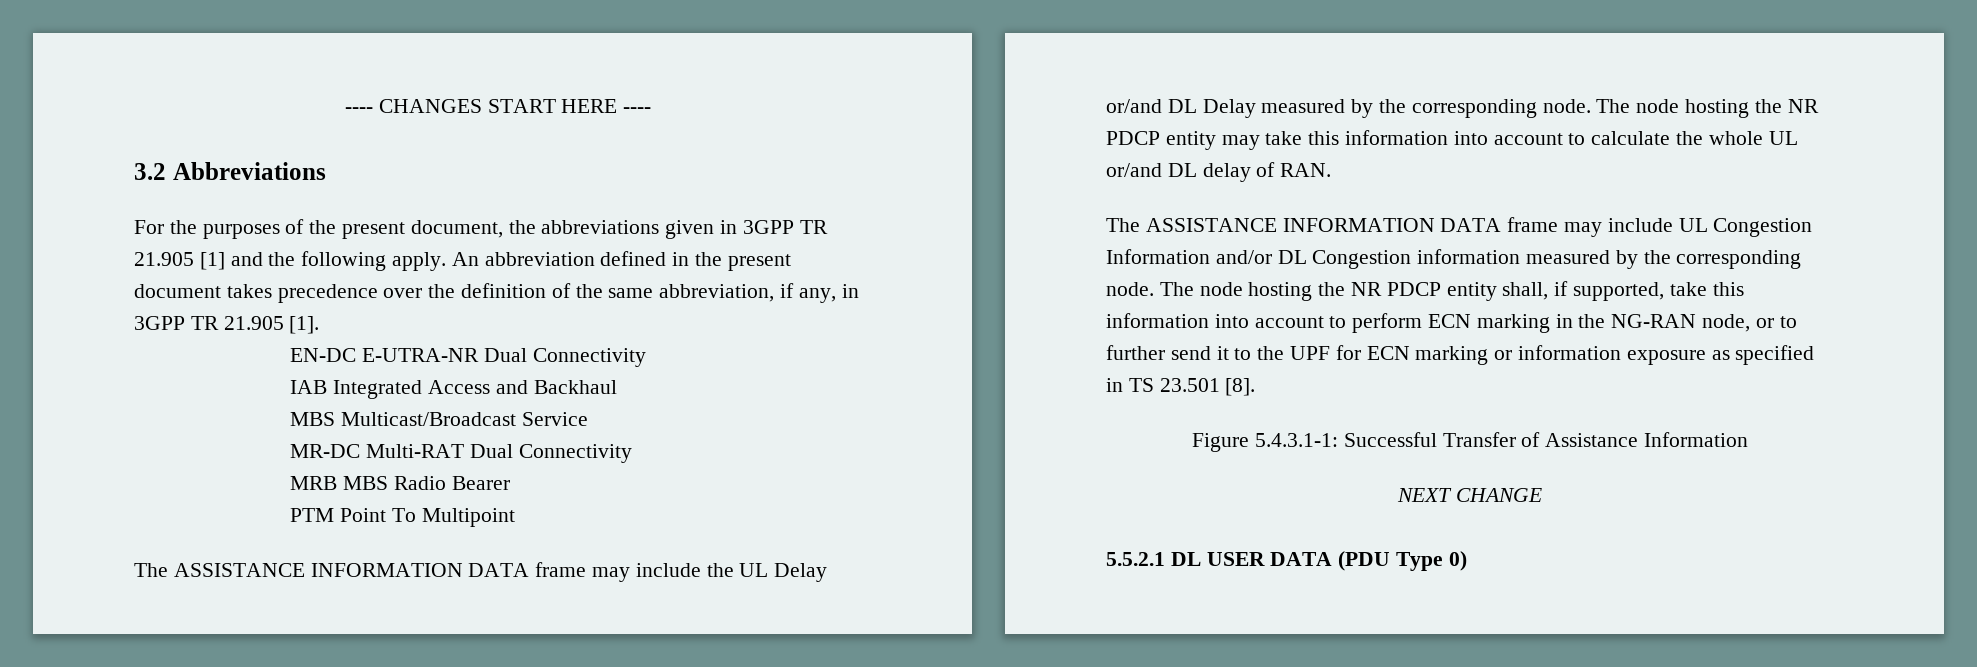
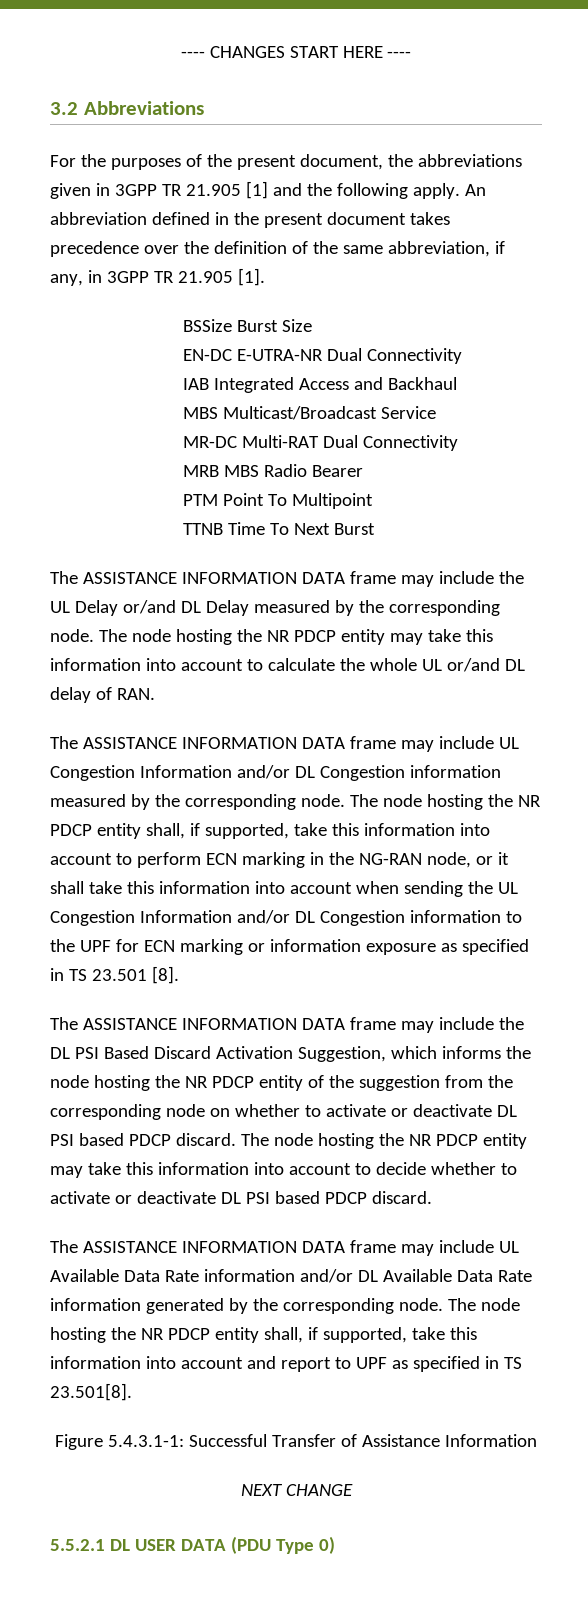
(320, 325) none -> [182,319,312,332] // BSSize Burst Size
(515, 517) none -> [182,522,375,535] // TTNB Time To Next Burst
[1779,316,1797,328] [1106,345,1229,360] to further send it -> [497,852,509,865] [50,881,518,897] [50,910,501,926] it shall take this information into account when sending the UL Congestion Information and/or DL Congestion information
(1256, 387) none -> [50,1017,524,1033] [50,1046,531,1062] [50,1075,513,1091] [50,1104,517,1120] [50,1133,527,1149] [50,1162,517,1178] [50,1191,432,1204] [50,1240,519,1256] [50,1269,532,1283] [50,1298,520,1314] [50,1327,477,1343] [50,1356,522,1372] [50,1383,132,1401] // The ASSISTANCE INFORMATION DATA frame may include the DL PSI Based Discard Activation Suggestion, which informs the node hosting the NR PDCP entity of the suggestion from the corresponding node on whether to activate or deactivate DL PSI based PDCP discard. The node hosting the NR PDCP entity may take this information into account to decide whether to activate or deactivate DL PSI based PDCP discard. // The ASSISTANCE INFORMATION DATA frame may include UL Available Data Rate information and/or DL Available Data Rate information generated by the corresponding node. The node hosting the NR PDCP entity shall, if supported, take this information into account and report to UPF as specified in TS 23.501[8].

